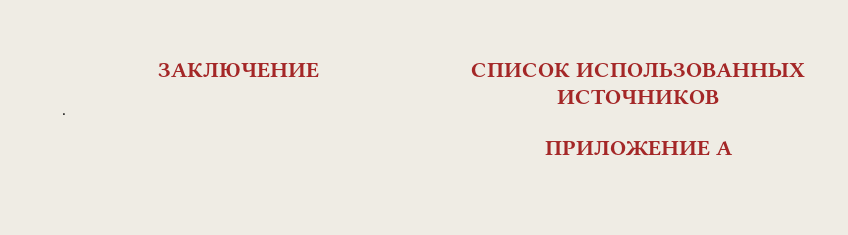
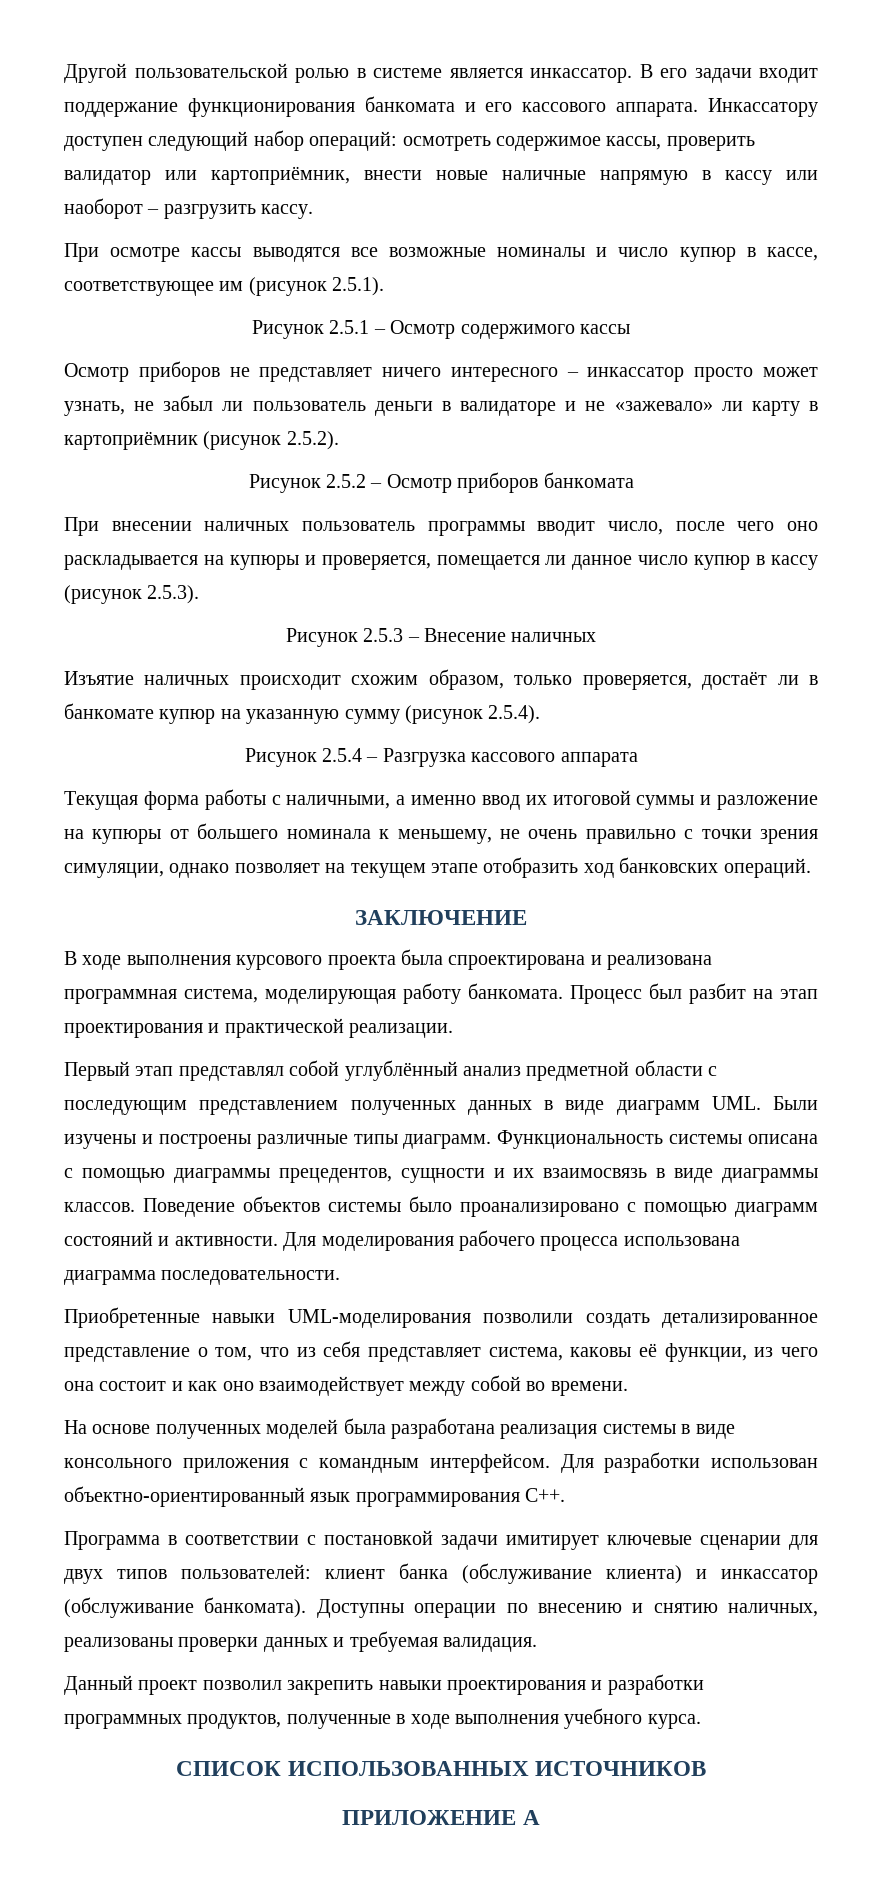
[157,62,319,78] [62,113,66,115] ЗАКЛЮЧЕНИЕ // . -> [64,63,818,83] [64,96,818,117] [64,130,755,151] [64,166,818,185] [64,198,314,219] [64,243,818,262] [64,277,385,296] [252,320,630,339] [64,361,819,382] [64,395,819,416] [64,431,339,450] [248,472,634,493] [64,517,818,536] [64,555,818,570] [64,585,200,604] [285,628,597,647] [64,669,819,690] [64,703,541,724] [244,748,638,767] [64,789,818,810] [64,823,818,844] [64,857,811,878] [355,910,527,925] [64,949,713,970] [64,983,818,1004] [64,1018,454,1038] [64,1060,718,1081] [64,1096,818,1115] [64,1130,818,1149] [64,1168,818,1183] [64,1196,818,1217] [64,1230,740,1251] [64,1270,341,1285] [64,1307,818,1328] [64,1341,818,1362] [64,1375,628,1396] [64,1418,735,1439] [64,1452,818,1473] [64,1486,566,1507] [64,1530,818,1550] [64,1563,818,1584] [64,1597,818,1618] [64,1631,537,1652] [64,1674,704,1695] [64,1708,701,1729] Другой пользовательской ролью в системе является инкассатор. В его задачи входит поддержание функционирования банкомата и его кассового аппарата. Инкассатору доступен следующий набор операций: осмотреть содержимое кассы, проверить валидатор или картоприёмник, внести новые наличные напрямую в кассу или наоборот – разгрузить кассу. // При осмотре кассы выводятся все возможные номиналы и число купюр в кассе, соответствующее им (рисунок 2.5.1). // Рисунок 2.5.1 – Осмотр содержимого кассы // Осмотр приборов не представляет ничего интересного – инкассатор просто может узнать, не забыл ли пользователь деньги в валидаторе и не «зажевало» ли карту в картоприёмник (рисунок 2.5.2). // Рисунок 2.5.2 – Осмотр приборов банкомата // При внесении наличных пользователь программы вводит число, после чего оно раскладывается на купюры и проверяется, помещается ли данное число купюр в кассу (рисунок 2.5.3). // Рисунок 2.5.3 – Внесение наличных // Изъятие наличных происходит схожим образом, только проверяется, достаёт ли в банкомате купюр на указанную сумму (рисунок 2.5.4). // Рисунок 2.5.4 – Разгрузка кассового аппарата // Текущая форма работы с наличными, а именно ввод их итоговой суммы и разложение на купюры от большего номинала к меньшему, не очень правильно с точки зрения симуляции, однако позволяет на текущем этапе отобразить ход банковских операций. // ЗАКЛЮЧЕНИЕ // В ходе выполнения курсового проекта была спроектирована и реализована программная система, моделирующая работу банкомата. Процесс был разбит на этап проектирования и практической реализации. // Первый этап представлял собой углублённый анализ предметной области с последующим представлением полученных данных в виде диаграмм UML. Были изучены и построены различные типы диаграмм. Функциональность системы описана с помощью диаграммы прецедентов, сущности и их взаимосвязь в виде диаграммы классов. Поведение объектов системы было проанализировано с помощью диаграмм состояний и активности. Для моделирования рабочего процесса использована диаграмма последовательности. // Приобретенные навыки UML-моделирования позволили создать детализированное представление о том, что из себя представляет система, каковы её функции, из чего она состоит и как оно взаимодействует между собой во времени. // На основе полученных моделей была разработана реализация системы в виде консольного приложения с командным интерфейсом. Для разработки использован объектно-ориентированный язык программирования C++. // Программа в соответствии с постановкой задачи имитирует ключевые сценарии для двух типов пользователей: клиент банка (обслуживание клиента) и инкассатор (обслуживание банкомата). Доступны операции по внесению и снятию наличных, реализованы проверки данных и требуемая валидация. // Данный проект позволил закрепить навыки проектирования и разработки программных продуктов, полученные в ходе выполнения учебного курса.

